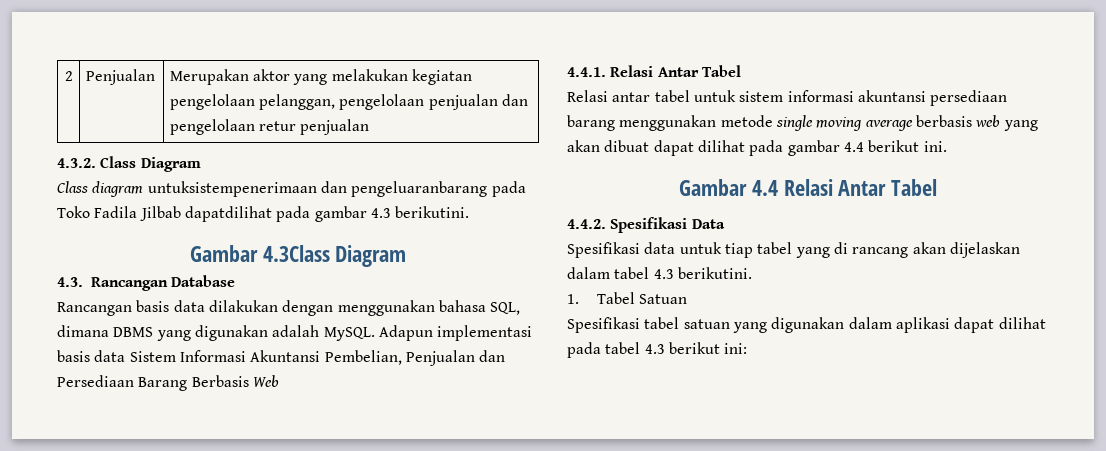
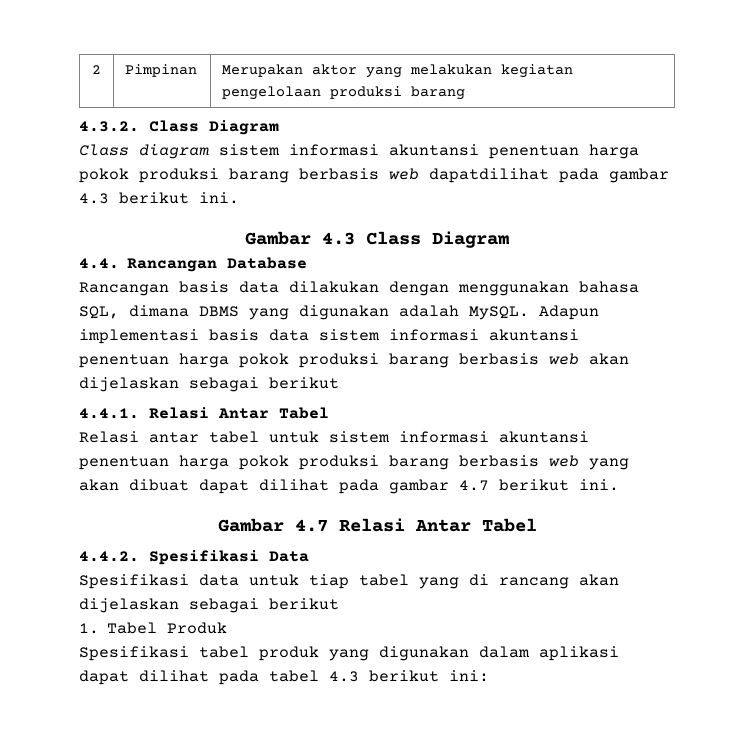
[85,69,155,85] Penjualan -> [125,64,198,77] Pimpinan
[259,94,529,110] [169,119,370,135] pelanggan, pengelolaan penjualan dan pengelolaan retur penjualan -> [330,86,466,100] produksi barang
[147,181,526,197] [57,206,181,221] untuksistempenerimaan dan pengeluaranbarang pada Toko Fadila Jilbab -> [219,144,639,159] [79,168,419,183] sistem informasi akuntansi penentuan harga pokok produksi barang berbasis web
[395,206,470,218] [189,245,407,267] [57,277,83,287] berikutini. // Gambar 4.3Class Diagram // 4.3. -> [119,192,239,204] [245,231,509,248] [79,258,119,269] berikut ini. // Gambar 4.3 Class Diagram // 4.4.
[129,350,506,366] [57,375,279,391] Sistem Informasi Akuntansi Pembelian, Penjualan dan Persediaan Barang Berbasis Web -> [319,329,579,341] [79,353,629,368] [79,377,339,392] sistem informasi akuntansi penentuan harga pokok produksi barang berbasis web akan dijelaskan sebagai berikut
[930,90,1008,106] [567,115,913,131] persediaan barang menggunakan metode single moving average -> [79,455,449,470] penentuan harga pokok produksi barang
[843,140,947,152] [678,179,778,196] 4.4 berikut ini. // Gambar 4.4 -> [459,479,619,491] [217,518,328,532] 4.7 berikut ini. // Gambar 4.7
[567,267,752,279] dalam tabel 4.3 berikutini. -> [189,598,339,613] sebagai berikut
[639,294,688,304] Satuan -> [167,622,228,634] Produk
[683,319,730,329] satuan -> [259,646,319,661] produk

